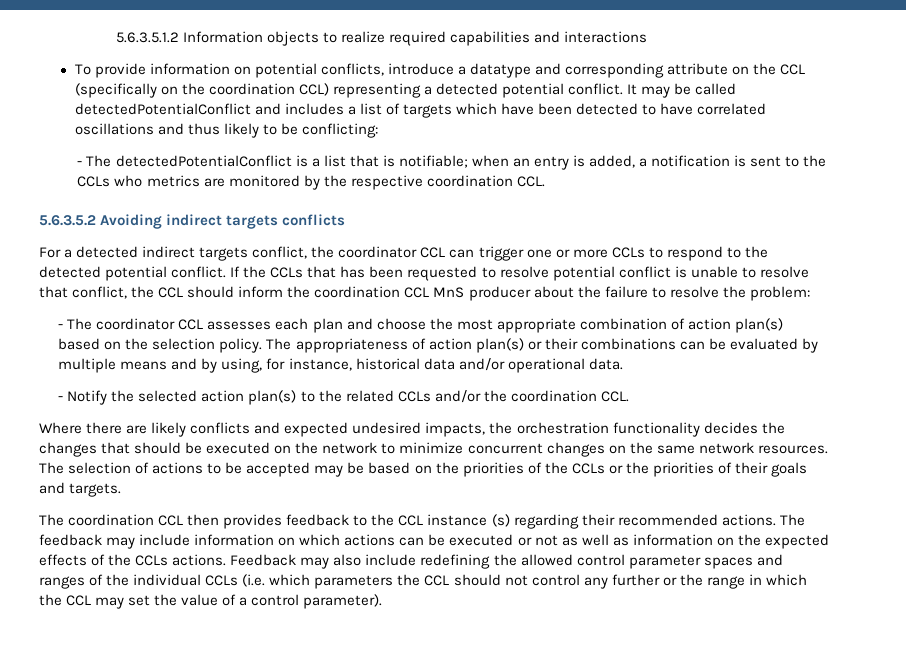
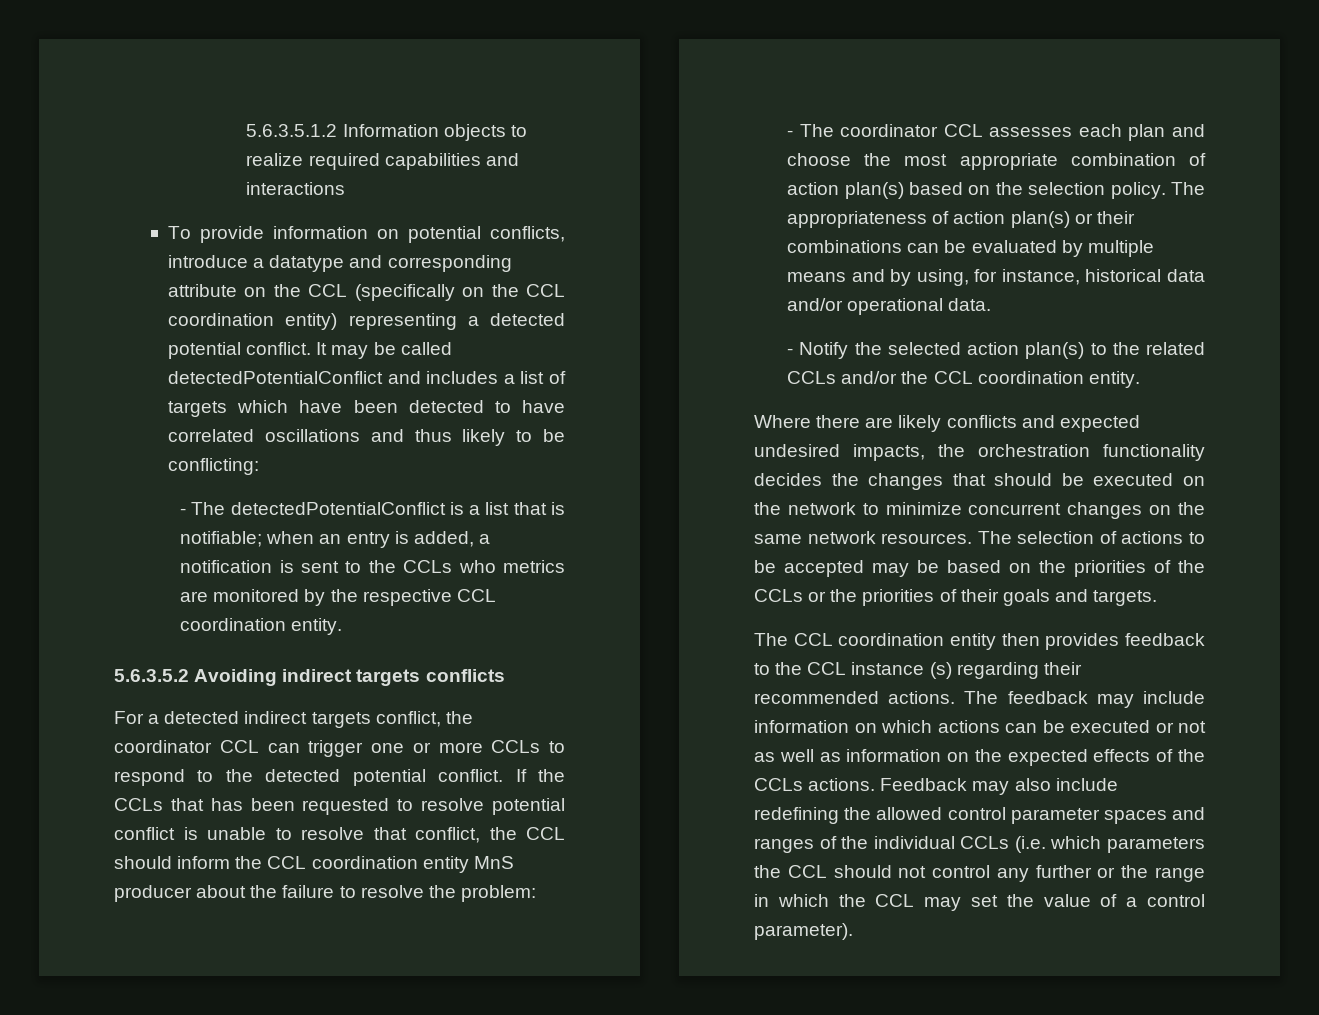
[208,83,329,96] coordination CCL) -> [526,284,565,297] [168,313,338,330] CCL coordination entity)
[426,175,545,187] coordination CCL. -> [456,589,496,602] [180,618,343,635] CCL coordination entity.
[314,286,430,298] coordination CCL -> [267,856,469,873] CCL coordination entity
[510,390,629,402] coordination CCL. -> [933,371,1140,388] CCL coordination entity.
[68,514,184,526] coordination CCL -> [793,633,996,650] CCL coordination entity

